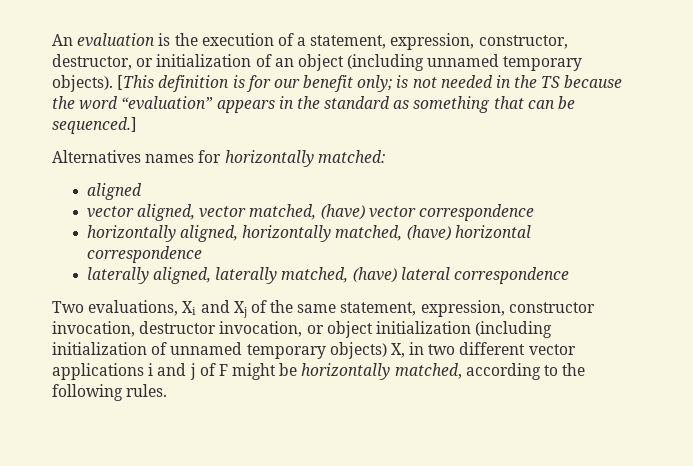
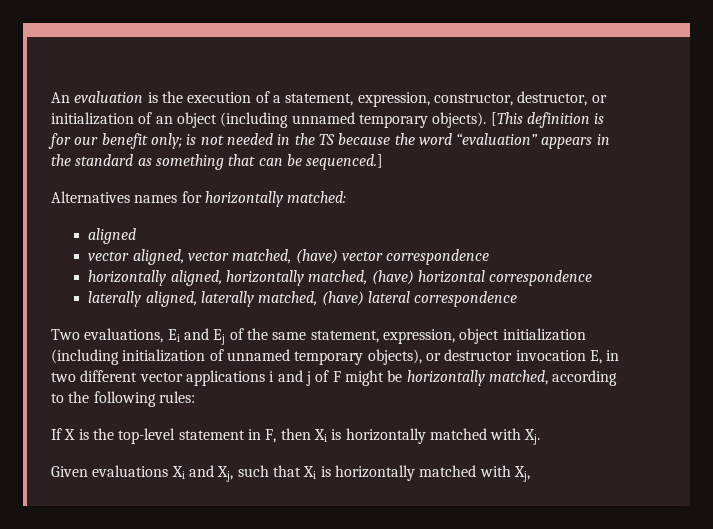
[182,300,247,318] Xi and Xj -> [167,328,226,345] Ei and Ej
[508,302,595,313] [52,321,324,337] constructor invocation, destructor invocation, or -> (455, 336) none
[329,342,405,359] objects) X, -> [367,349,602,365] objects), or destructor invocation E,
[126,384,168,397] rules. -> [158,391,195,403] [51,428,541,445] [51,465,530,482] rules: // If X is the top-level statement in F, then Xi is horizontally matched with Xj. // Given evaluations Xi and Xj, such that Xi is horizontally matched with Xj,

